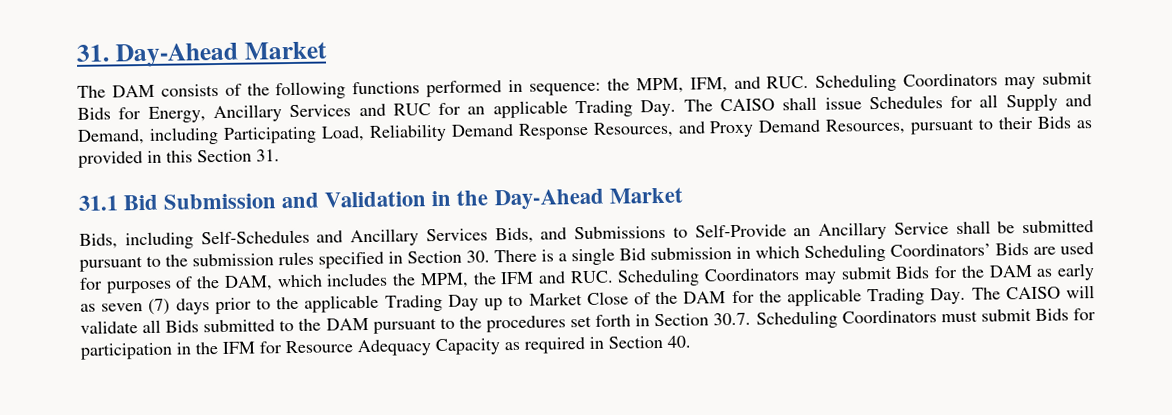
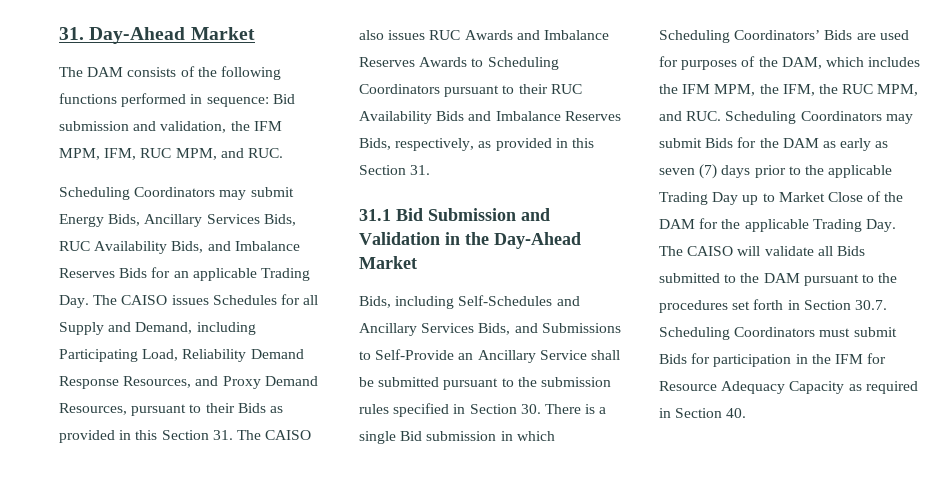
[606,72,1094,94] [77,103,431,123] the MPM, IFM, and RUC. Scheduling Coordinators may submit Bids for Energy, Ancillary Services and RUC -> [272,94,295,104] [59,121,282,133] [59,148,283,160] [59,187,294,200] [59,214,296,227] [59,241,300,254] [59,268,148,278] Bid submission and validation, the IFM MPM, IFM, RUC MPM, and RUC. // Scheduling Coordinators may submit Energy Bids, Ancillary Services Bids, RUC Availability Bids, and Imbalance Reserves Bids
[782,96,862,111] shall issue -> [171,295,209,305] issues
(280, 155) none -> [236,430,312,440] [359,30,609,40] [359,57,559,70] [359,84,582,97] [359,111,621,124] [359,138,594,151] [359,165,431,175] The CAISO also issues RUC Awards and Imbalance Reserves Awards to Scheduling Coordinators pursuant to their RUC Availability Bids and Imbalance Reserves Bids, respectively, as provided in this Section 31.
(417, 279) none -> [682,84,711,94] IFM
[500,271,535,285] IFM -> [782,84,919,96] IFM, the RUC MPM,

